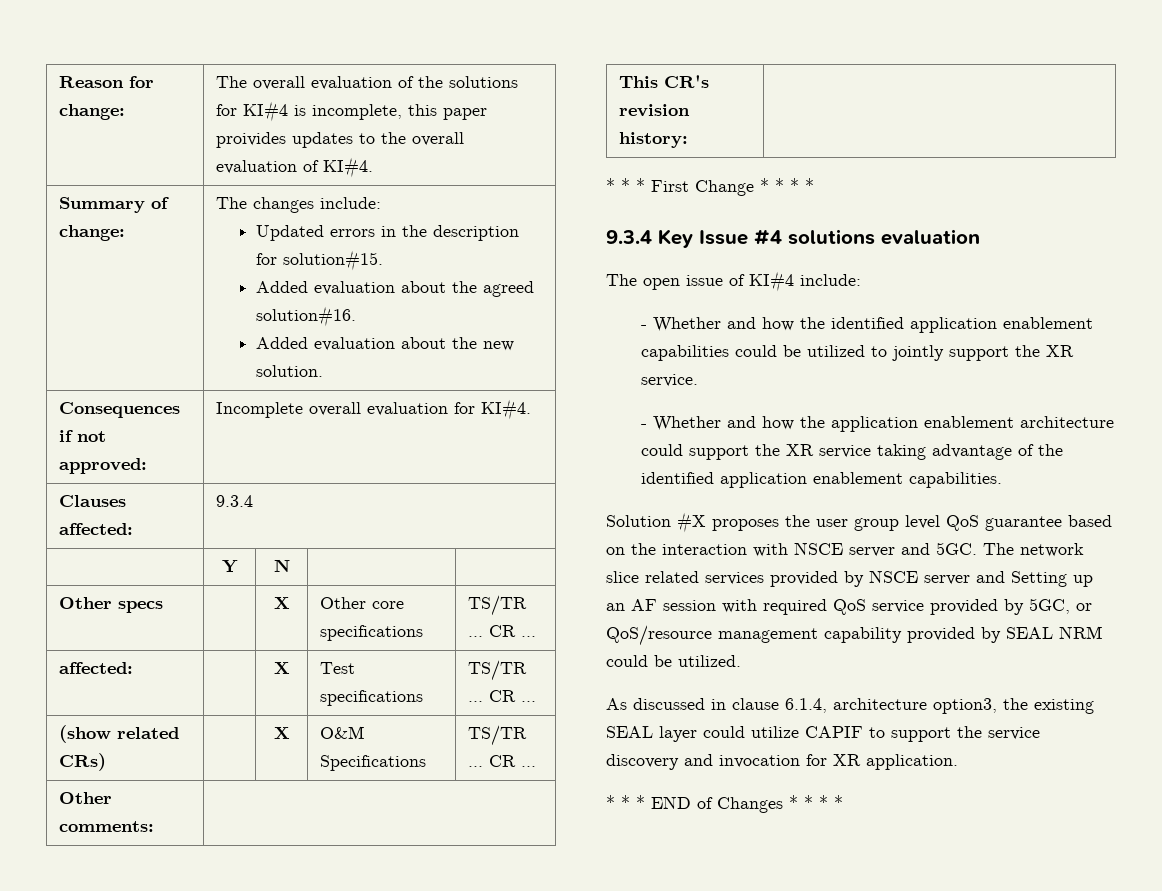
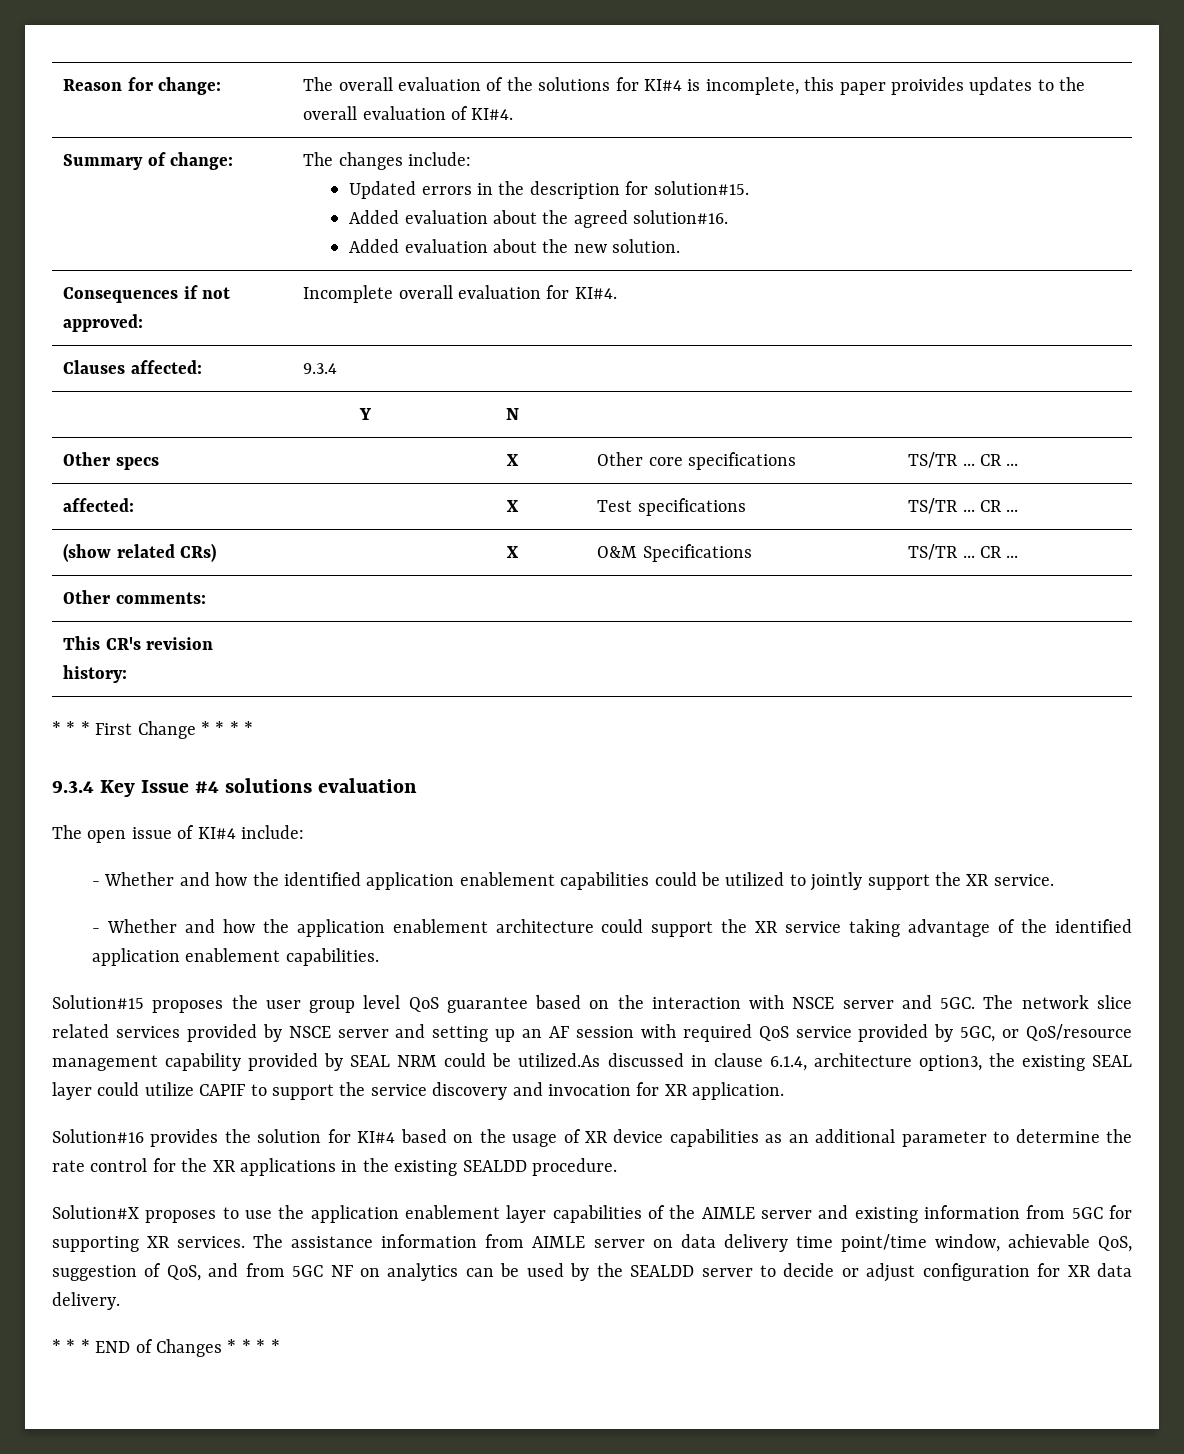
[606,512,706,533] Solution #X -> [52,995,144,1009] Solution#15
[1011,571,1067,587] Setting -> [432,1026,489,1042] setting
[678,655,741,667] [606,698,627,710] utilized. // As -> [518,1053,601,1067] utilized.As
(958, 762) none -> [52,1129,1133,1147] [52,1158,617,1176] [52,1205,1133,1223] [52,1234,1132,1252] [52,1263,1132,1282] [52,1292,120,1310] // Solution#16 provides the solution for KI#4 based on the usage of XR device capabilities as an additional parameter to determine the rate control for the XR applications in the existing SEALDD procedure. // Solution#X proposes to use the application enablement layer capabilities of the AIMLE server and existing information from 5GC for supporting XR services. The assistance information from AIMLE server on data delivery time point/time window, achievable QoS, suggestion of QoS, and from 5GC NF on analytics can be used by the SEALDD server to decide or adjust configuration for XR data delivery.

